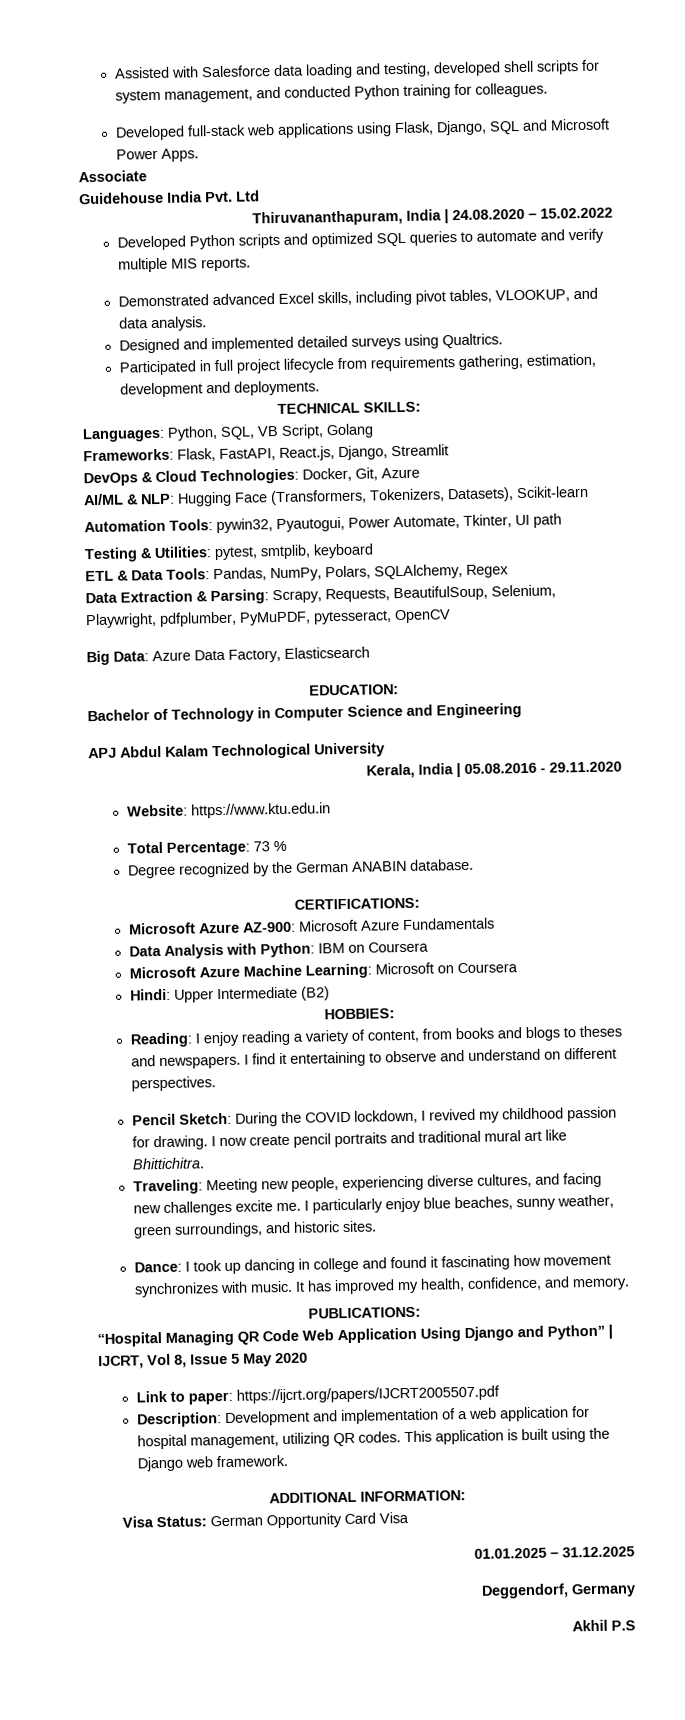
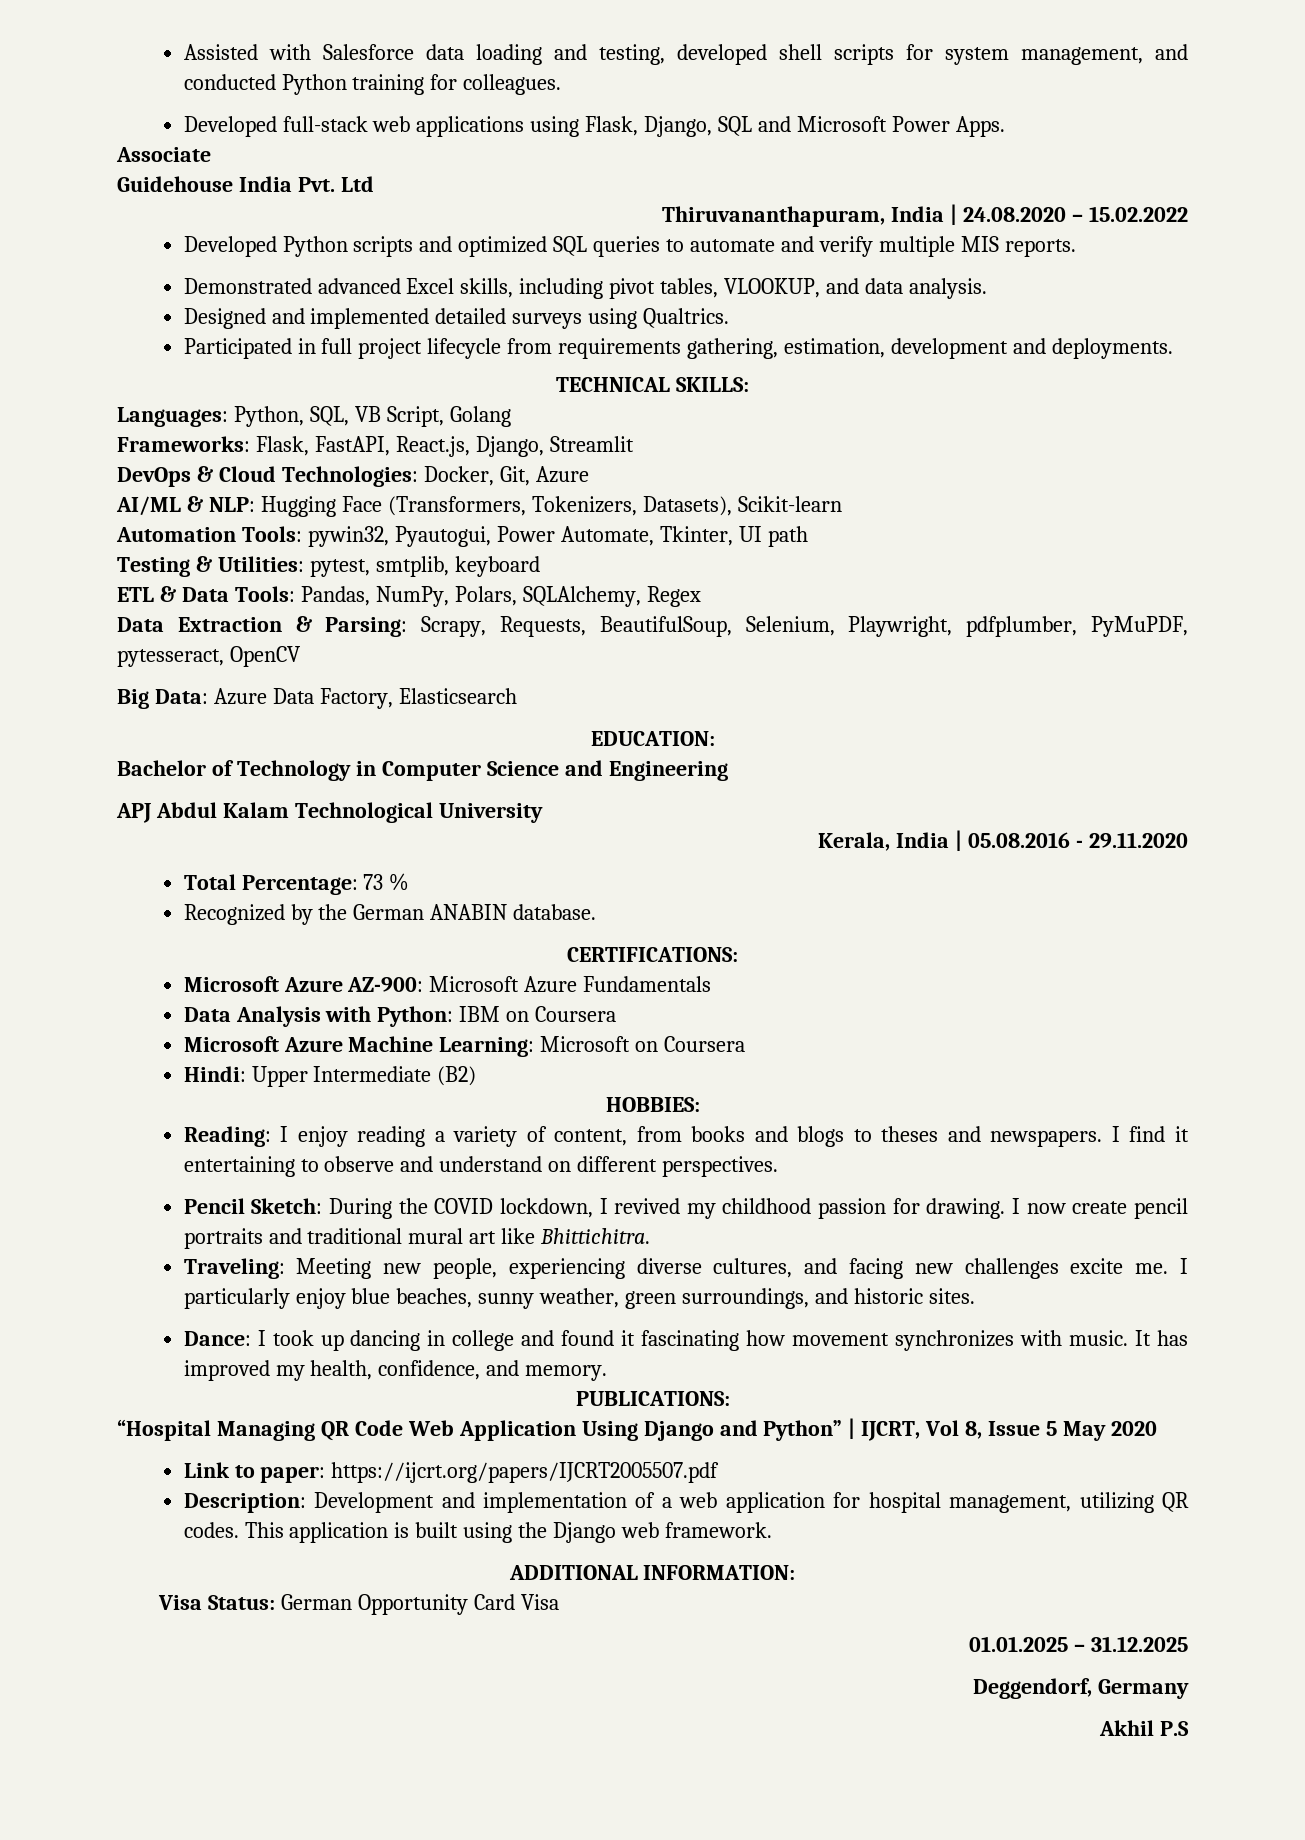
[126,802,331,819] // Website: https://www.ktu.edu.in -> (1189, 840) none
[127,862,250,879] Degree recognized -> [183,904,285,925] Recognized

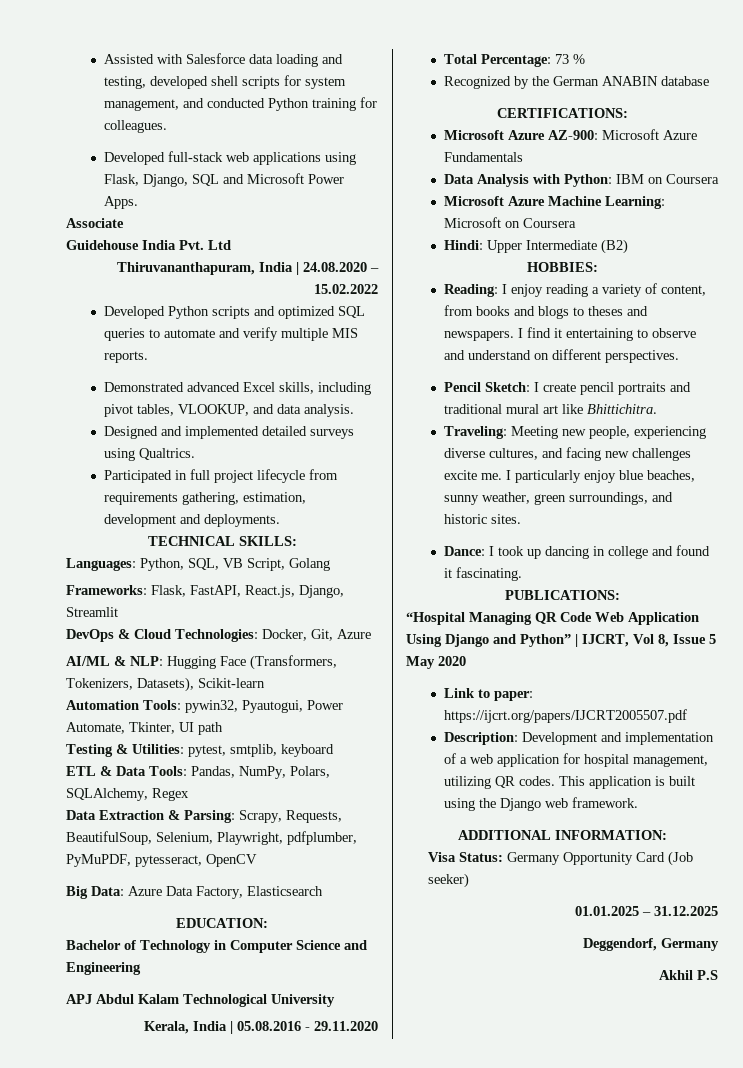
[513,904,597,920] database. -> [660,76,709,86] database
[328,1198,1066,1219] During the COVID lockdown, I revived my childhood passion for drawing. I now -> [533,382,539,392] I
[641,1330,1189,1351] [183,1360,608,1381] fascinating how movement synchronizes with music. It has improved my health, confidence, and memory. -> [455,567,522,581] fascinating.
[281,1594,353,1610] German -> [506,852,560,865] Germany
[521,1594,560,1610] Visa -> [667,851,693,866] [427,873,469,888] (Job seeker)

